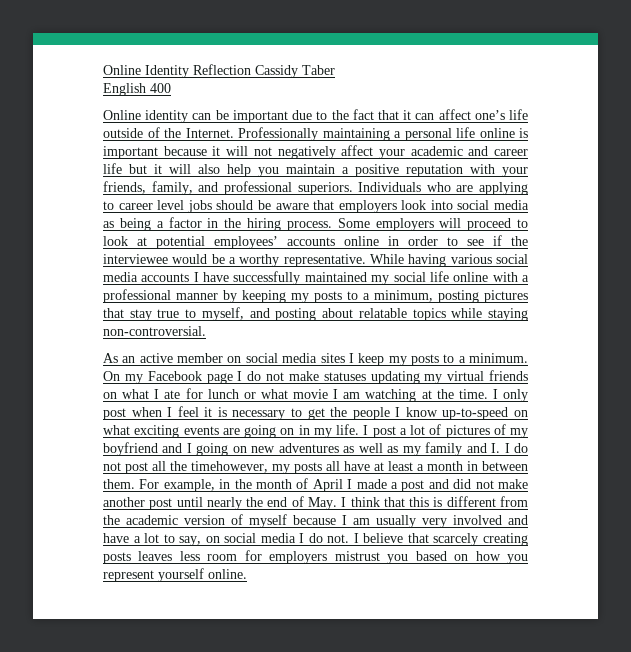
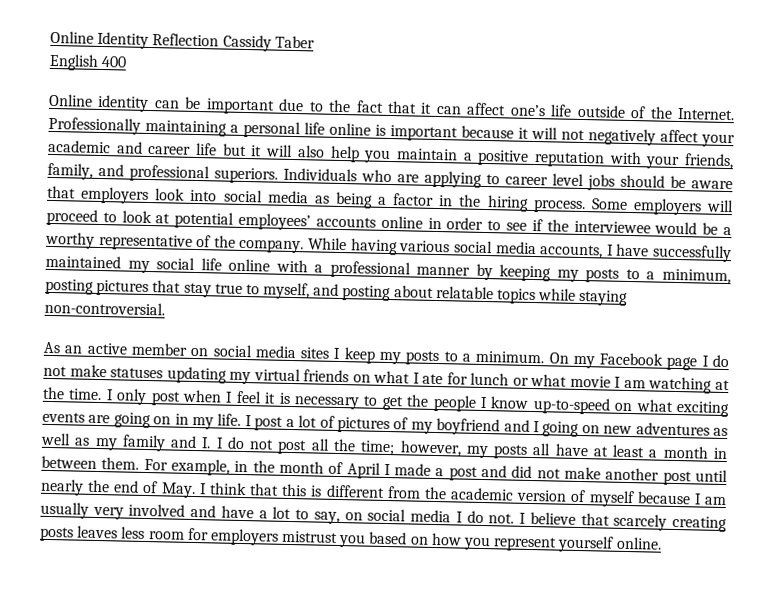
[283,254,366,267] representative. -> [98,233,305,254] representative of the company.
[141,273,190,282] accounts -> [539,244,604,259] accounts,
[191,461,268,473] timehowever, -> [360,440,462,457] time; however,

